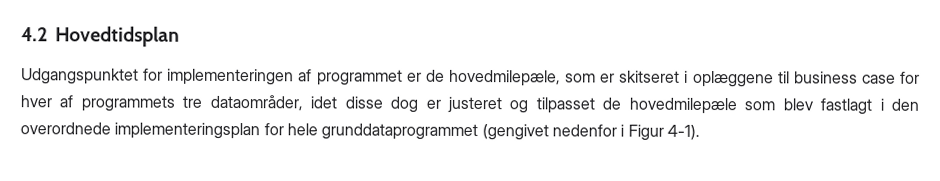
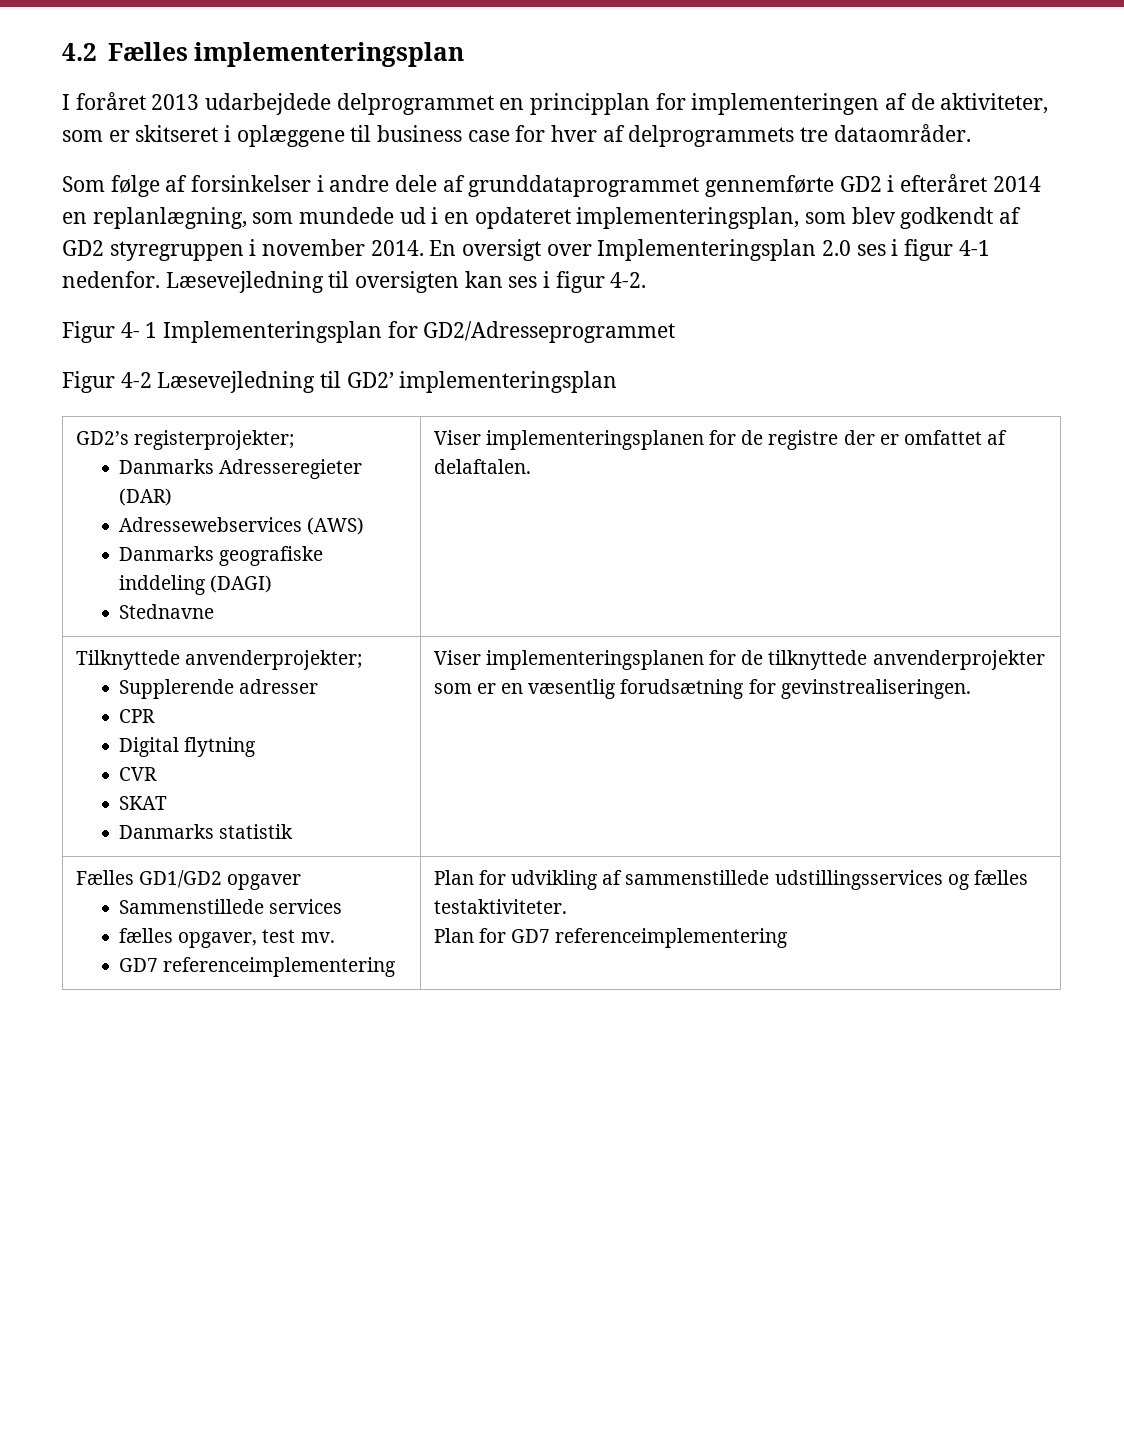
[55,26,180,47] [21,68,561,87] Hovedtidsplan // Udgangspunktet for implementeringen af programmet er de hovedmilepæle, -> [107,42,465,67] [62,92,1049,115] Fælles implementeringsplan // I foråret 2013 udarbejdede delprogrammet en principplan for implementeringen af de aktiviteter,
[80,94,920,115] [20,122,700,141] programmets tre dataområder, idet disse dog er justeret og tilpasset de hovedmilepæle som blev fastlagt i den overordnede implementeringsplan for hele grunddataprogrammet (gengivet nedenfor i Figur 4-1). -> [628,124,971,147] [62,174,1041,197] [62,207,1022,229] [62,239,990,261] [62,271,647,293] [62,321,676,343] [62,371,618,393] [75,430,295,450] [119,459,363,479] [119,488,173,506] [119,517,365,535] [119,546,324,566] [119,575,273,595] [119,604,215,619] [433,430,1007,450] [433,459,531,474] [75,650,363,670] [119,679,319,699] [119,709,156,723] [119,737,256,757] [119,767,158,781] [119,796,168,810] [119,824,294,839] [433,650,1045,670] [433,679,971,699] [75,870,302,890] [119,899,343,914] [119,928,335,948] [119,957,396,977] [433,870,1028,890] [433,899,567,914] [433,928,788,948] delprogrammets tre dataområder. // Som følge af forsinkelser i andre dele af grunddataprogrammet gennemførte GD2 i efteråret 2014 en replanlægning, som mundede ud i en opdateret implementeringsplan, som blev godkendt af GD2 styregruppen i november 2014. En oversigt over Implementeringsplan 2.0 ses i figur 4-1 nedenfor. Læsevejledning til oversigten kan ses i figur 4-2. // Figur 4- 1 Implementeringsplan for GD2/Adresseprogrammet // Figur 4-2 Læsevejledning til GD2’ implementeringsplan // GD2’s registerprojekter; // Danmarks Adresseregieter (DAR) // Adressewebservices (AWS) // Danmarks geografiske inddeling (DAGI) // Stednavne | Viser implementeringsplanen for de registre der er omfattet af delaftalen. // Tilknyttede anvenderprojekter; // Supplerende adresser // CPR // Digital flytning // CVR // SKAT // Danmarks statistik | Viser implementeringsplanen for de tilknyttede anvenderprojekter som er en væsentlig forudsætning for gevinstrealiseringen. // Fælles GD1/GD2 opgaver // Sammenstillede services // fælles opgaver, test mv. // GD7 referenceimplementering | Plan for udvikling af sammenstillede udstillingsservices og fælles testaktiviteter. // Plan for GD7 referenceimplementering

